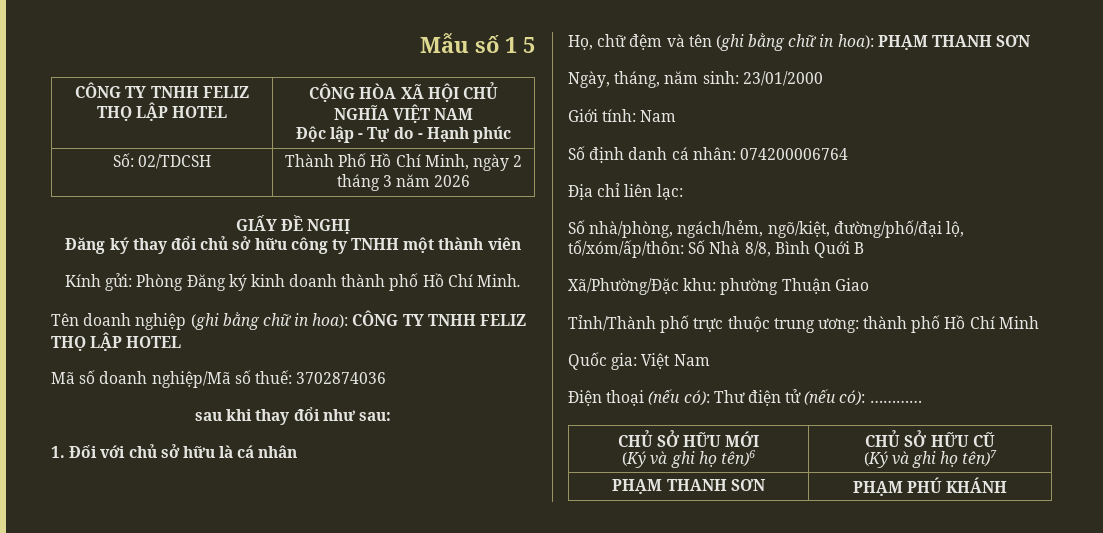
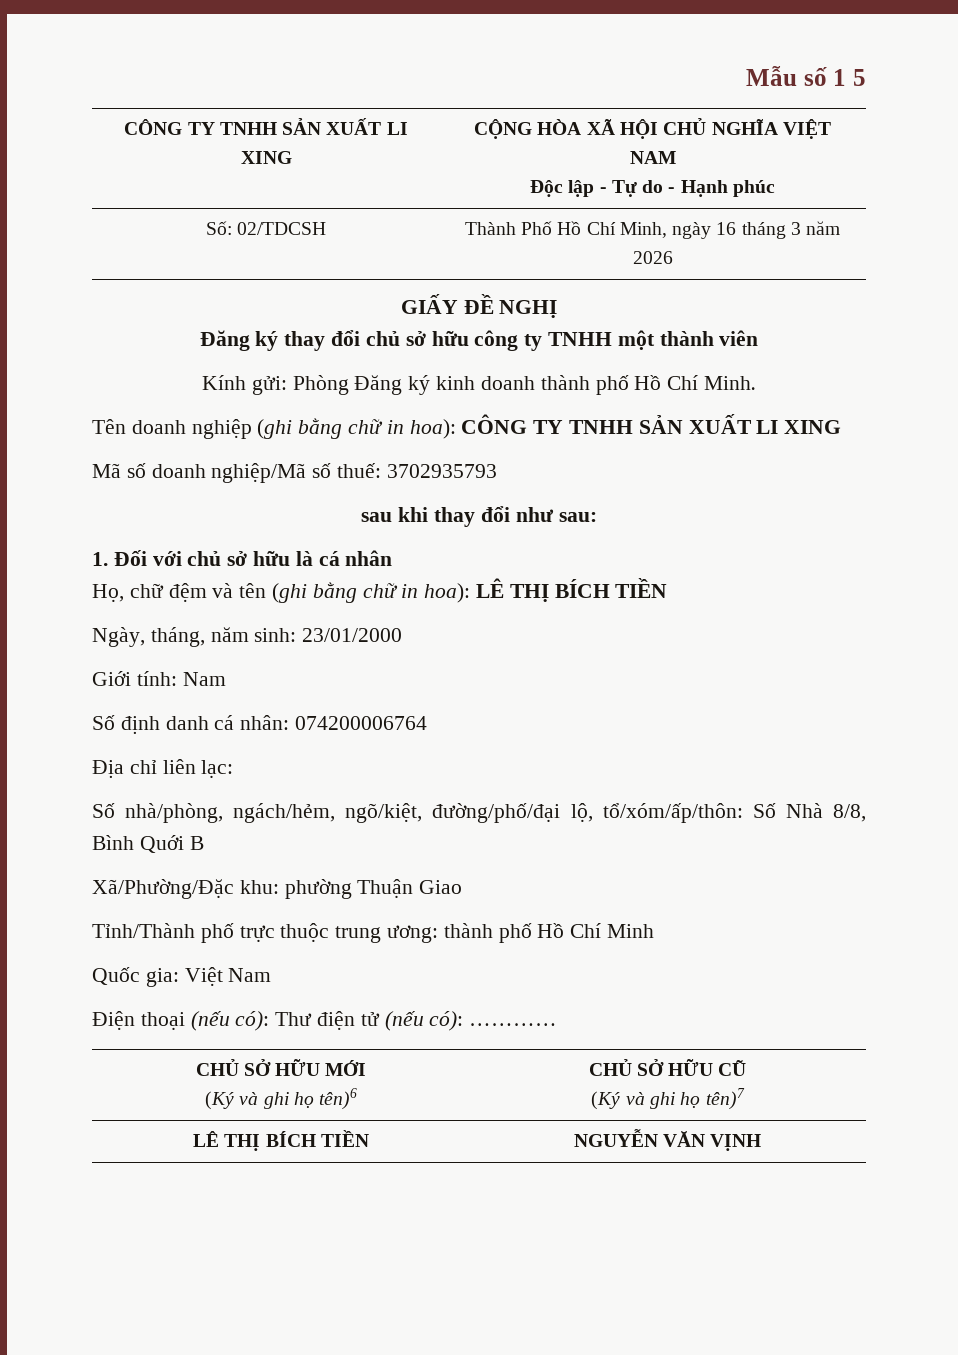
[202,86,249,98] [96,102,228,121] FELIZ THỌ LẬP HOTEL -> [282,118,408,135] [240,151,292,164] SẢN XUẤT LI XING
[513,155,523,167] 2 -> [716,222,737,235] 16
[480,314,527,326] [51,332,182,351] FELIZ THỌ LẬP HOTEL -> [638,414,842,434] SẢN XUẤT LI XING
[296,372,387,384] 3702874036 -> [386,464,497,478] 3702935793
[877,35,1031,50] PHẠM THANH SƠN -> [476,578,668,602] LÊ THỊ BÍCH TIỀN
[612,479,765,494] [852,477,1008,496] PHẠM THANH SƠN | PHẠM PHÚ KHÁNH -> [193,1130,369,1151] [573,1128,762,1151] LÊ THỊ BÍCH TIỀN | NGUYỄN VĂN VỊNH

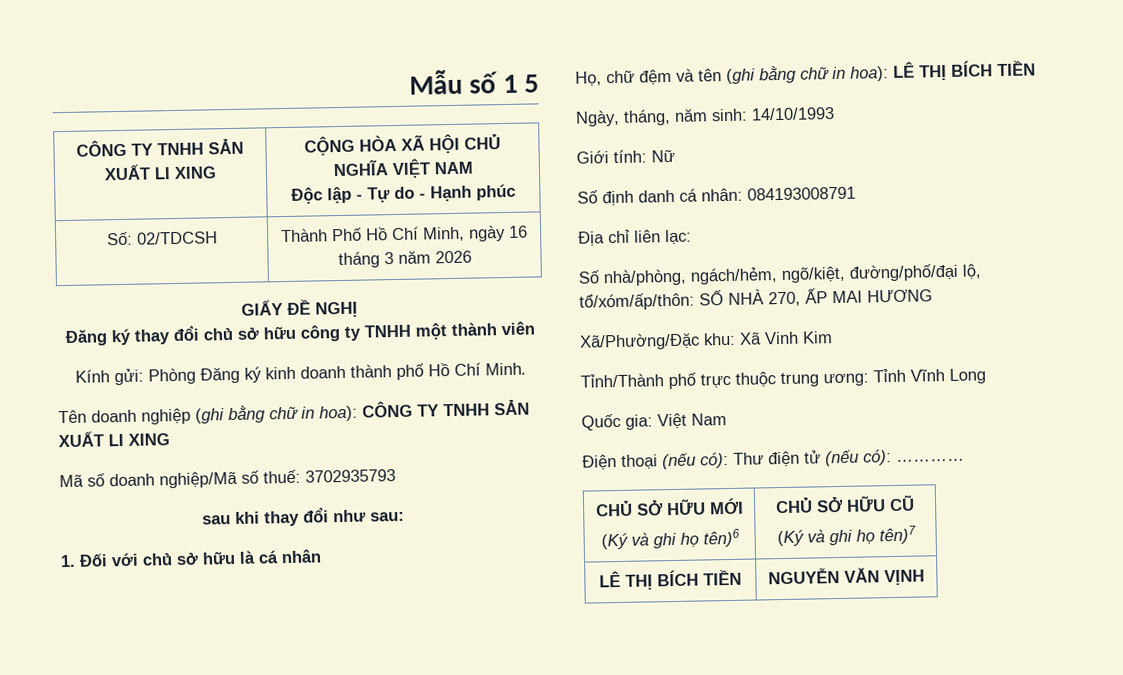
[302,628,403,642] 23/01/2000 -> [751,107,835,121] 14/10/1993
[182,672,226,686] Nam -> [651,149,675,163] Nữ
[295,716,428,730] 074200006764 -> [747,186,856,201] 084193008791
[752,803,866,822] [92,835,204,853] Số Nhà 8/8, Bình Quới B -> [699,288,933,307] SỐ NHÀ 270, ẤP MAI HƯƠNG
[284,879,463,899] phường Thuận Giao -> [739,331,833,345] Xã Vinh Kim
[443,923,655,943] thành phố Hồ Chí Minh -> [873,368,986,384] Tỉnh Vĩnh Long

